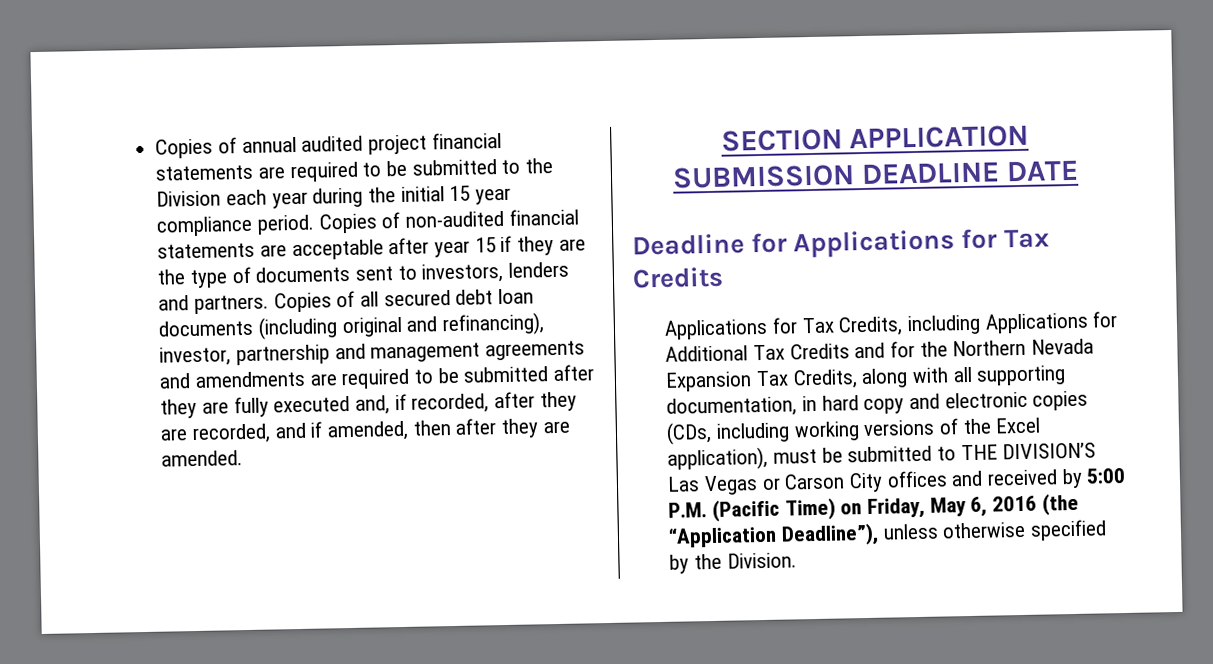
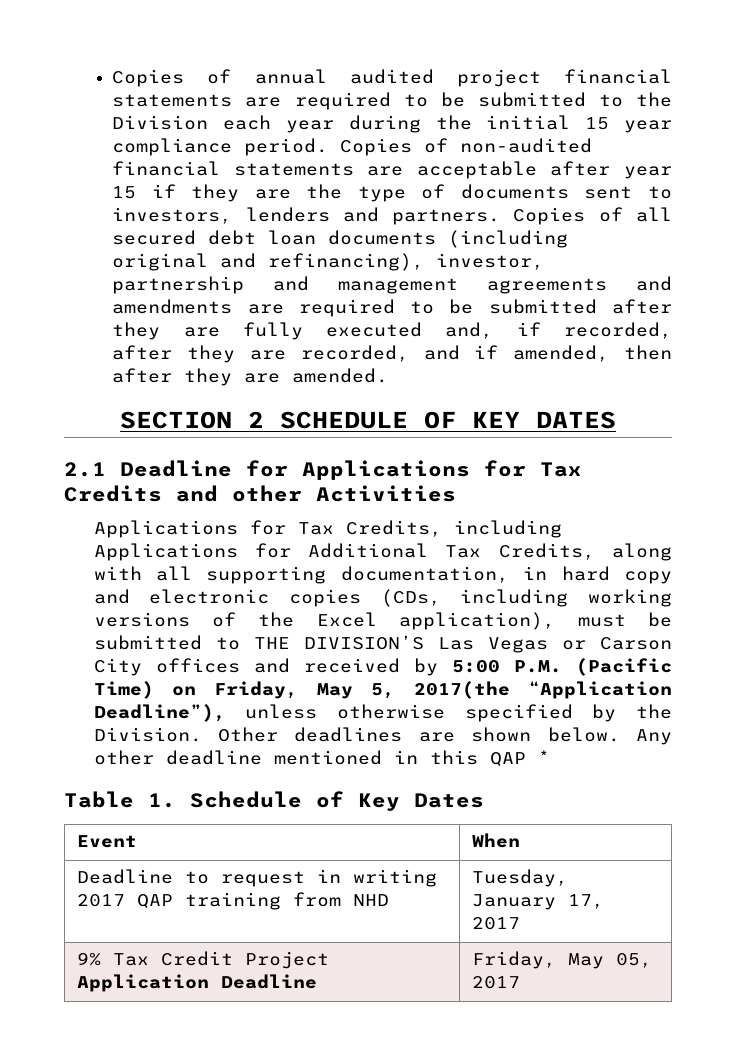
[849,124,1030,150] [672,159,1079,189] APPLICATION SUBMISSION DEADLINE DATE // -> [248,411,616,429] [64,462,106,477] 2 SCHEDULE OF KEY DATES // 2.1
(724, 277) none -> [176,485,456,502] and other Activities
[789,338,1094,360] [665,370,789,392] Credits and for the Northern Nevada Expansion Tax -> (482, 551) none
[970,492,1079,517] 6, 2016 (the -> [371,681,510,699] 5, 2017(the
(797, 560) none -> [218,727,672,745] [93,750,550,766] [64,791,484,811] [76,835,137,848] [471,833,520,848] [76,869,437,887] [76,892,389,910] [471,869,568,887] [471,894,604,910] [471,917,520,930] [76,951,329,969] [76,974,317,992] [471,951,652,969] [471,976,520,989] Other deadlines are shown below. Any other deadline mentioned in this QAP * // Table 1. Schedule of Key Dates // Event | When // Deadline to request in writing 2017 QAP training from NHD | Tuesday, January 17, 2017 // 9% Tax Credit Project Application Deadline | Friday, May 05, 2017

